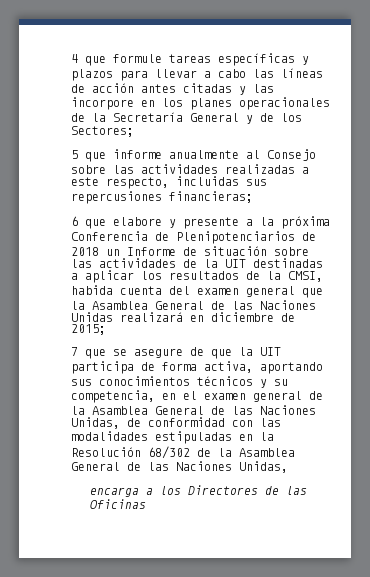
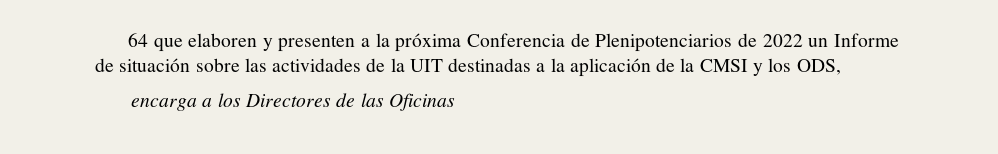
[71,53,309,66] [71,68,323,81] [71,83,274,95] [71,97,330,110] [71,112,302,124] [71,126,134,137] [71,149,316,162] [71,164,309,174] [71,176,267,189] [71,191,253,204] [71,216,239,229] 4 que formule tareas específicas y plazos para llevar a cabo las líneas de acción antes citadas y las incorpore en los planes operacionales de la Secretaría General y de los Sectores; // 5 que informe anualmente al Consejo sobre las actividades realizadas a este respecto, incluidas sus repercusiones financieras; // 6 que elabore y presente -> [127,33,356,52] 64 que elaboren y presenten
[71,247,99,256] 2018 -> [762,34,803,47] 2022
[85,270,323,283] [71,285,323,298] [71,300,316,310] [71,312,295,322] [71,324,106,335] [71,347,281,359] [71,361,323,374] [71,376,288,388] [71,390,323,403] [71,405,316,415] [71,417,281,429] [71,431,274,444] [71,446,295,459] [71,461,288,473] aplicar los resultados de la CMSI, habida cuenta del examen general que la Asamblea General de las Naciones Unidas realizará en diciembre de 2015; // 7 que se asegure de que la UIT participa de forma activa, aportando sus conocimientos técnicos y su competencia, en el examen general de la Asamblea General de las Naciones Unidas, de conformidad con las modalidades estipuladas en la Resolución 68/302 de la Asamblea General de las Naciones Unidas, -> [550,58,841,77] la aplicación de la CMSI y los ODS,

